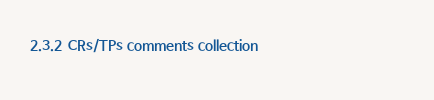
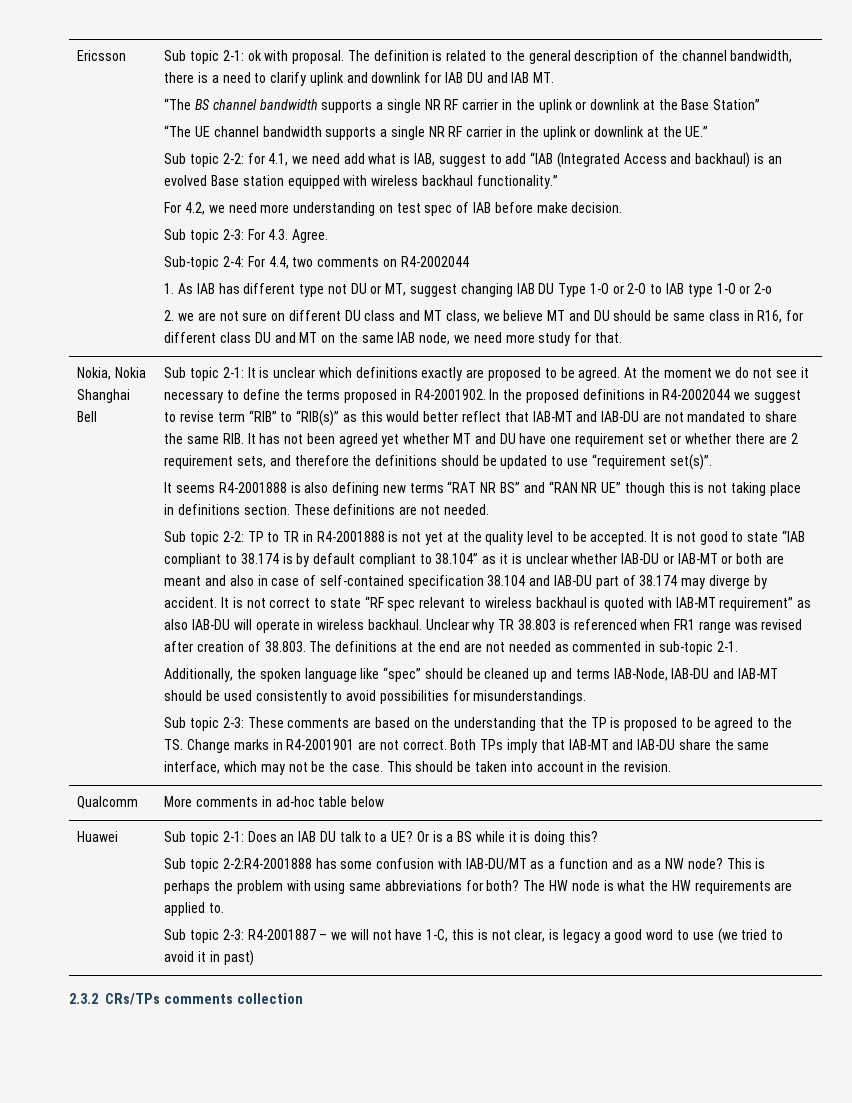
(30, 46) none -> [77,50,127,61] [164,50,793,64] [164,72,555,86] [164,98,761,113] [164,125,709,140] [164,152,782,168] [164,175,558,189] [164,202,623,216] [164,229,329,243] [164,256,469,270] [164,283,773,297] [164,310,804,323] [164,332,622,346] [77,367,146,380] [77,389,131,403] [77,411,98,422] [164,367,809,381] [164,389,801,403] [164,410,797,426] [164,433,798,447] [164,454,712,470] [164,481,801,496] [164,504,489,515] [164,530,805,545] [164,553,784,567] [164,575,767,589] [164,596,812,611] [164,619,803,633] [164,641,738,655] [164,667,778,682] [164,690,587,704] [164,717,792,731] [164,739,770,753] [164,761,671,775] [77,796,139,809] [164,796,385,807] [77,831,119,842] [164,831,598,845] [164,858,766,872] [164,880,793,894] [164,902,224,916] [164,928,784,944] [164,950,254,966] Ericsson | Sub topic 2-1: ok with proposal. The definition is related to the general description of the channel bandwidth, there is a need to clarify uplink and downlink for IAB DU and IAB MT. // “The BS channel bandwidth supports a single NR RF carrier in the uplink or downlink at the Base Station” // “The UE channel bandwidth supports a single NR RF carrier in the uplink or downlink at the UE.” // Sub topic 2-2: for 4.1, we need add what is IAB, suggest to add “IAB (Integrated Access and backhaul) is an evolved Base station equipped with wireless backhaul functionality.” // For 4.2, we need more understanding on test spec of IAB before make decision. // Sub topic 2-3: For 4.3. Agree. // Sub-topic 2-4: For 4.4, two comments on R4-2002044 // 1. As IAB has different type not DU or MT, suggest changing IAB DU Type 1-O or 2-O to IAB type 1-O or 2-o // 2. we are not sure on different DU class and MT class, we believe MT and DU should be same class in R16, for different class DU and MT on the same IAB node, we need more study for that. // Nokia, Nokia Shanghai Bell | Sub topic 2-1: It is unclear which definitions exactly are proposed to be agreed. At the moment we do not see it necessary to define the terms proposed in R4-2001902. In the proposed definitions in R4-2002044 we suggest to revise term “RIB” to “RIB(s)” as this would better reflect that IAB-MT and IAB-DU are not mandated to share the same RIB. It has not been agreed yet whether MT and DU have one requirement set or whether there are 2 requirement sets, and therefore the definitions should be updated to use “requirement set(s)”. // It seems R4-2001888 is also defining new terms “RAT NR BS” and “RAN NR UE” though this is not taking place in definitions section. These definitions are not needed. // Sub topic 2-2: TP to TR in R4-2001888 is not yet at the quality level to be accepted. It is not good to state “IAB compliant to 38.174 is by default compliant to 38.104” as it is unclear whether IAB-DU or IAB-MT or both are meant and also in case of self-contained specification 38.104 and IAB-DU part of 38.174 may diverge by accident. It is not correct to state “RF spec relevant to wireless backhaul is quoted with IAB-MT requirement” as also IAB-DU will operate in wireless backhaul. Unclear why TR 38.803 is referenced when FR1 range was revised after creation of 38.803. The definitions at the end are not needed as commented in sub-topic 2-1. // Additionally, the spoken language like “spec” should be cleaned up and terms IAB-Node, IAB-DU and IAB-MT should be used consistently to avoid possibilities for misunderstandings. // Sub topic 2-3: These comments are based on the understanding that the TP is proposed to be agreed to the TS. Change marks in R4-2001901 are not correct. Both TPs imply that IAB-MT and IAB-DU share the same interface, which may not be the case. This should be taken into account in the revision. // Qualcomm | More comments in ad-hoc table below // Huawei | Sub topic 2-1: Does an IAB DU talk to a UE? Or is a BS while it is doing this? // Sub topic 2-2:R4-2001888 has some confusion with IAB-DU/MT as a function and as a NW node? This is perhaps the problem with using same abbreviations for both? The HW node is what the HW requirements are applied to. // Sub topic 2-3: R4-2001887 – we will not have 1-C, this is not clear, is legacy a good word to use (we tried to avoid it in past) //

